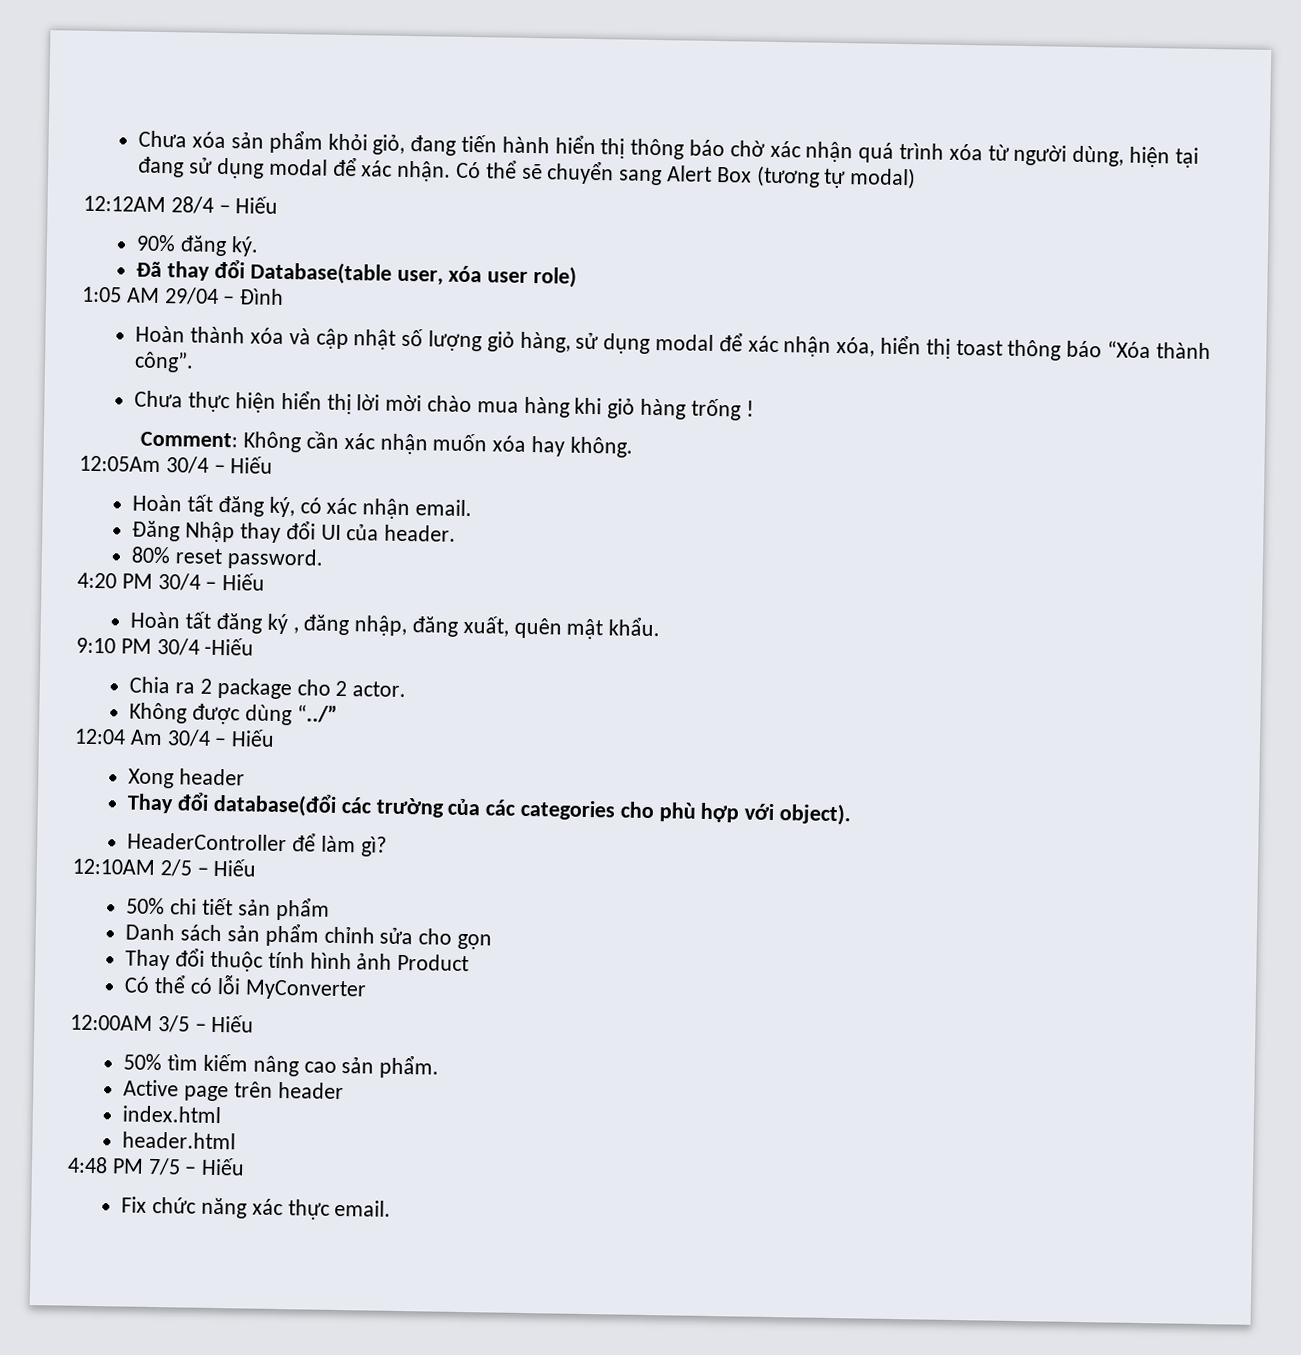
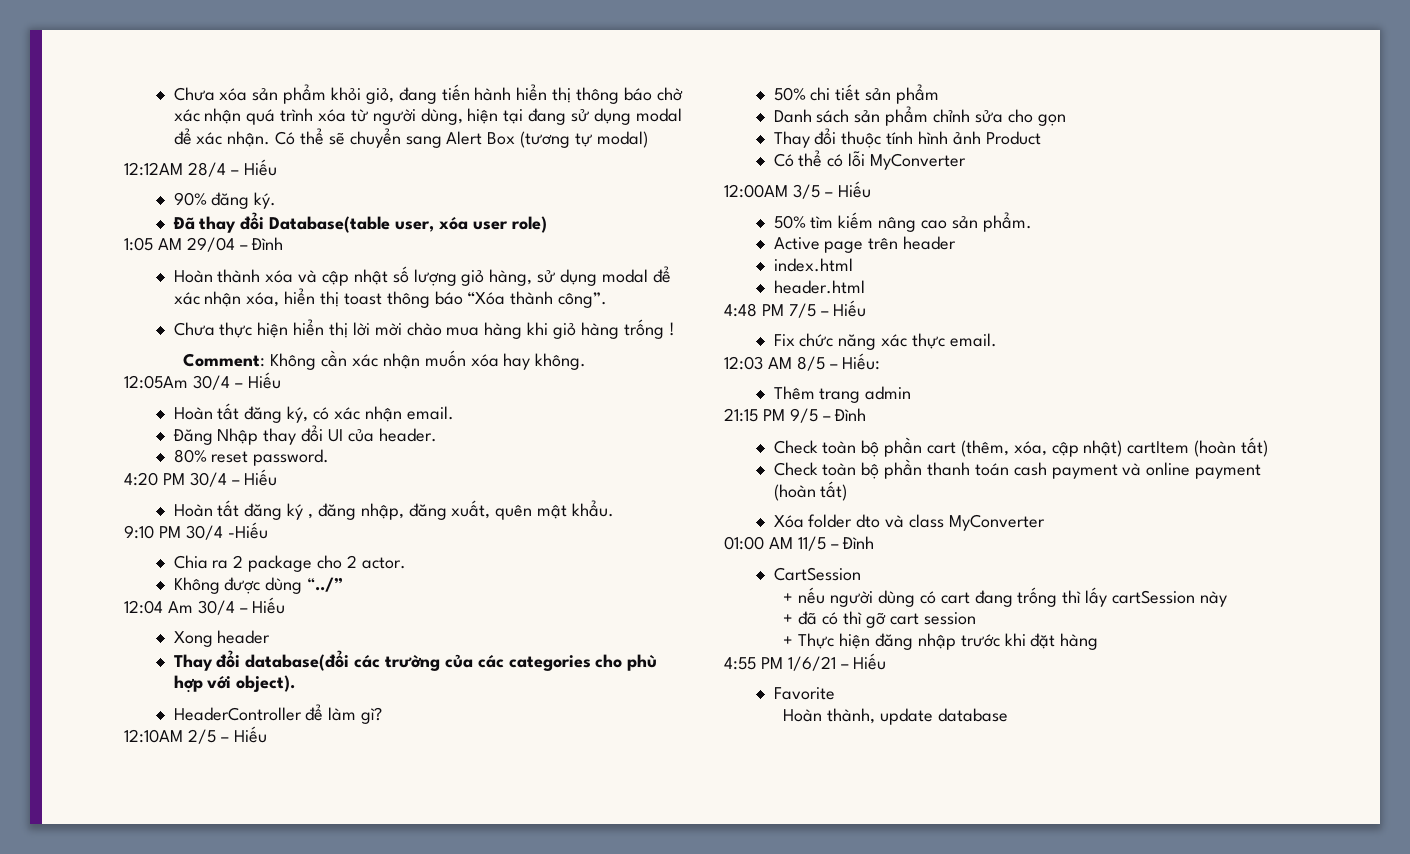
(392, 1208) none -> [724,353,881,371] [773,386,912,403] [724,408,867,423] [773,437,1268,457] [773,459,1262,479] [773,481,848,501] [773,514,1045,531] [724,536,875,551] [773,567,861,581] [783,587,1227,607] [783,611,976,628] [783,633,1099,650] [724,653,887,671] [773,687,835,700] [783,708,1008,725] // 12:03 AM 8/5 – Hiếu: // Thêm trang admin // 21:15 PM 9/5 – Đình // Check toàn bộ phần cart (thêm, xóa, cập nhật) cartItem (hoàn tất) // Check toàn bộ phần thanh toán cash payment và online payment (hoàn tất) // Xóa folder dto và class MyConverter // 01:00 AM 11/5 – Đình // CartSession // + nếu người dùng có cart đang trống thì lấy cartSession này // + đã có thì gỡ cart session // + Thực hiện đăng nhập trước khi đặt hàng // 4:55 PM 1/6/21 – Hiếu // Favorite // Hoàn thành, update database

